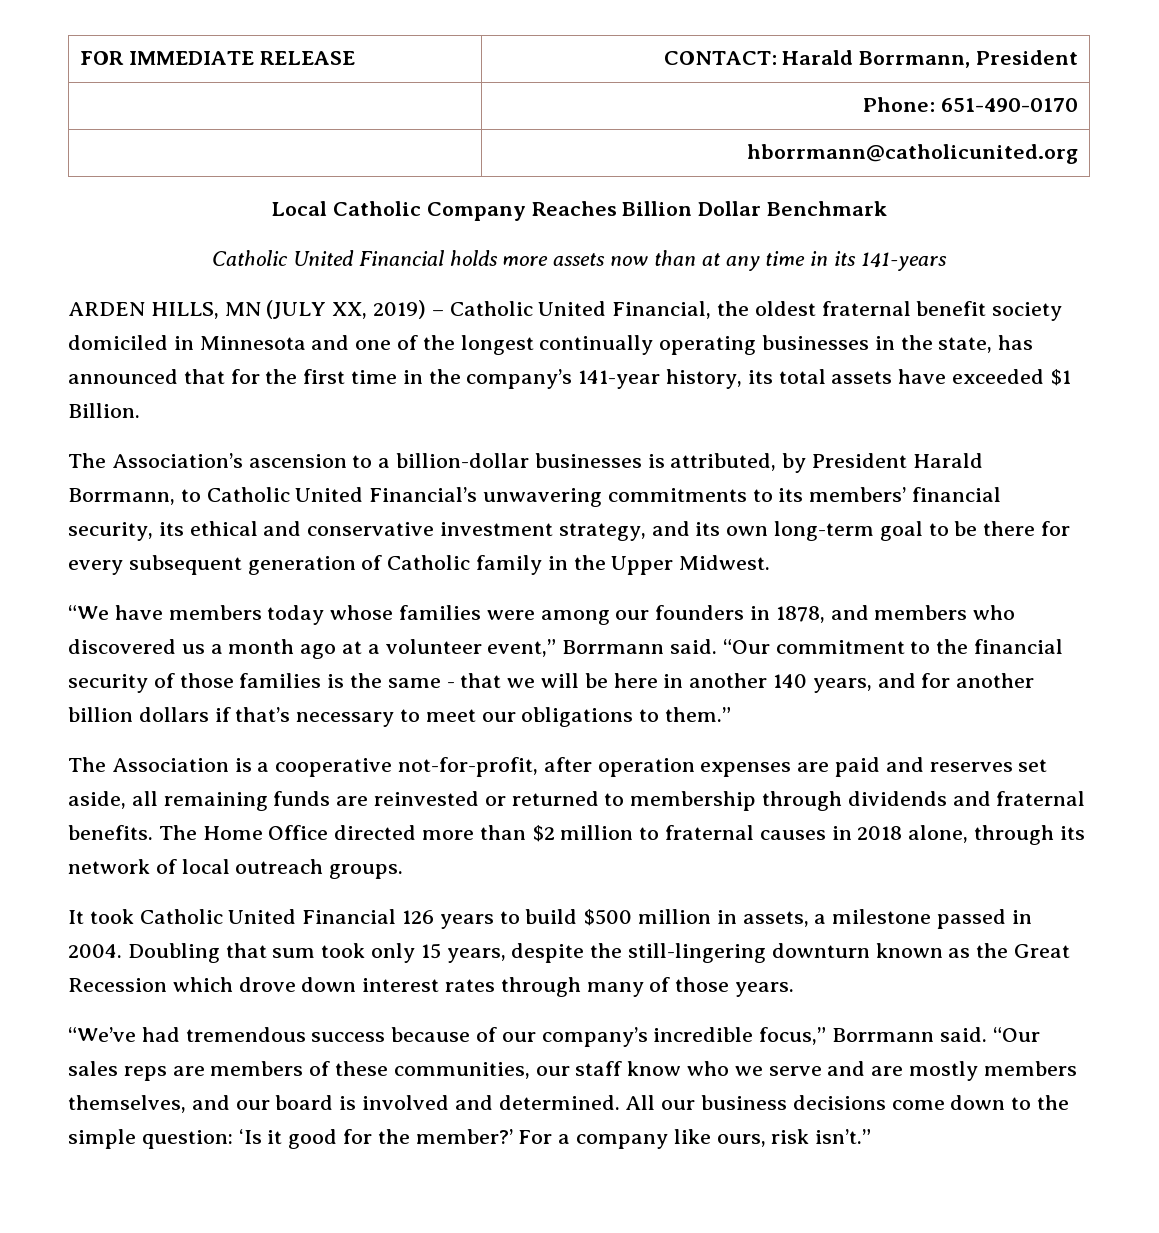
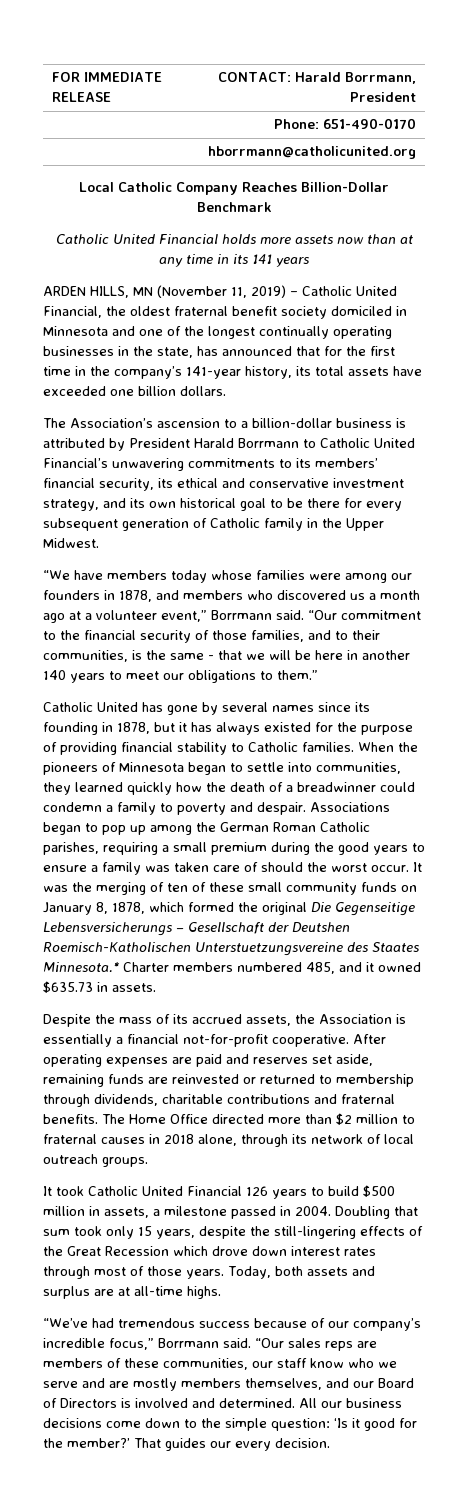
[622,201,762,216] Billion Dollar -> [301,182,389,192] Billion-Dollar
[860,252,947,271] 141-years -> [252,254,309,267] 141 years
[266,300,368,319] (JULY XX, -> [157,285,247,298] (November 11,
[1049,369,1071,386] [68,403,140,418] $1 Billion. -> [110,386,226,396] one billion dollars.
[534,453,777,471] businesses is attributed, -> [336,418,406,428] [43,438,105,448] business is attributed
[68,488,175,505] Borrmann, -> [238,438,299,448] Borrmann
[774,521,875,541] long-term -> [180,498,236,508] historical
[239,673,322,688] families -> [251,630,380,642] [43,650,128,662] families, and to their communities,
[812,673,1035,693] [68,707,395,727] years, and for another billion dollars if that’s necessary -> [70,673,105,683] years
[68,757,695,777] The Association is a cooperative not-for-profit, after operation -> [43,702,370,715] [43,722,413,735] [43,742,418,755] [43,762,401,775] [43,782,415,795] [43,802,390,815] [43,822,370,835] [43,842,425,855] [43,862,422,875] [43,882,417,895] [43,902,415,916] [43,922,350,936] [43,942,419,956] [43,962,421,974] [43,981,156,993] [43,1014,406,1027] [43,1034,386,1047] [43,1054,102,1067] Catholic United has gone by several names since its founding in 1878, but it has always existed for the purpose of providing financial stability to Catholic families. When the pioneers of Minnesota began to settle into communities, they learned quickly how the death of a breadwinner could condemn a family to poverty and despair. Associations began to pop up among the German Roman Catholic parishes, requiring a small premium during the good years to ensure a family was taken care of should the worst occur. It was the merging of ten of these small community funds on January 8, 1878, which formed the original Die Gegenseitige Lebensversicherungs – Gesellschaft der Deutshen Roemisch-Katholischen Unterstuetzungsvereine des Staates Minnesota.* Charter members numbered 485, and it owned $635.73 in assets. // Despite the mass of its accrued assets, the Association is essentially a financial not-for-profit cooperative. After operating
[131,791,158,806] all -> (373, 1060) none
[847,791,947,806] dividends -> [94,1094,310,1106] dividends, charitable contributions
[771,943,971,958] downturn known as -> [360,1226,423,1236] effects of
[586,982,644,997] many -> [94,1267,126,1276] most
(795, 989) none -> [228,1266,375,1279] [43,1286,221,1299] Today, both assets and surplus are at all-time highs.
[275,1095,334,1110] board -> [378,1378,414,1388] [43,1398,117,1408] Board of Directors
[518,1129,872,1149] For a company like ours, risk isn’t.” -> [134,1438,330,1451] That guides our every decision.

